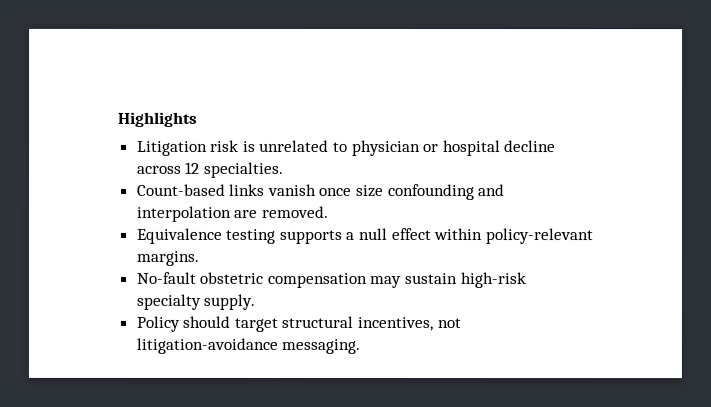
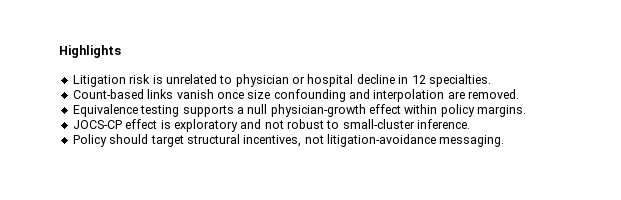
[136,165,182,174] across -> [398,75,409,84] in
(388, 234) none -> [270,104,366,117] physician-growth
[484,228,593,245] policy-relevant -> [440,104,475,117] policy
[135,271,526,289] [135,293,256,310] No-fault obstetric compensation may sustain high-risk specialty supply. -> [72,119,471,132] JOCS-CP effect is exploratory and not robust to small-cluster inference.

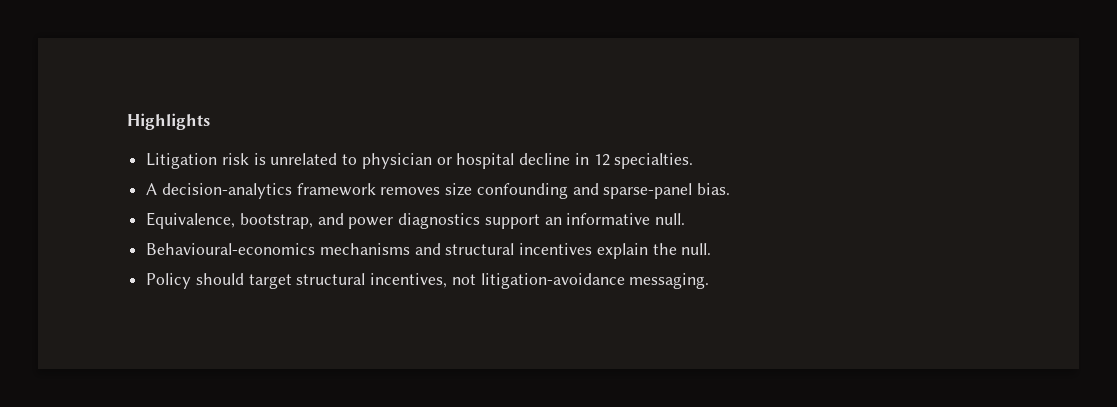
[72,89,520,102] [72,104,527,117] [72,119,471,132] Count-based links vanish once size confounding and interpolation are removed. // Equivalence testing supports a null physician-growth effect within policy margins. // JOCS-CP effect is exploratory and not robust to small-cluster inference. -> [146,183,731,199] [146,212,686,229] [146,243,712,259] A decision-analytics framework removes size confounding and sparse-panel bias. // Equivalence, bootstrap, and power diagnostics support an informative null. // Behavioural-economics mechanisms and structural incentives explain the null.

